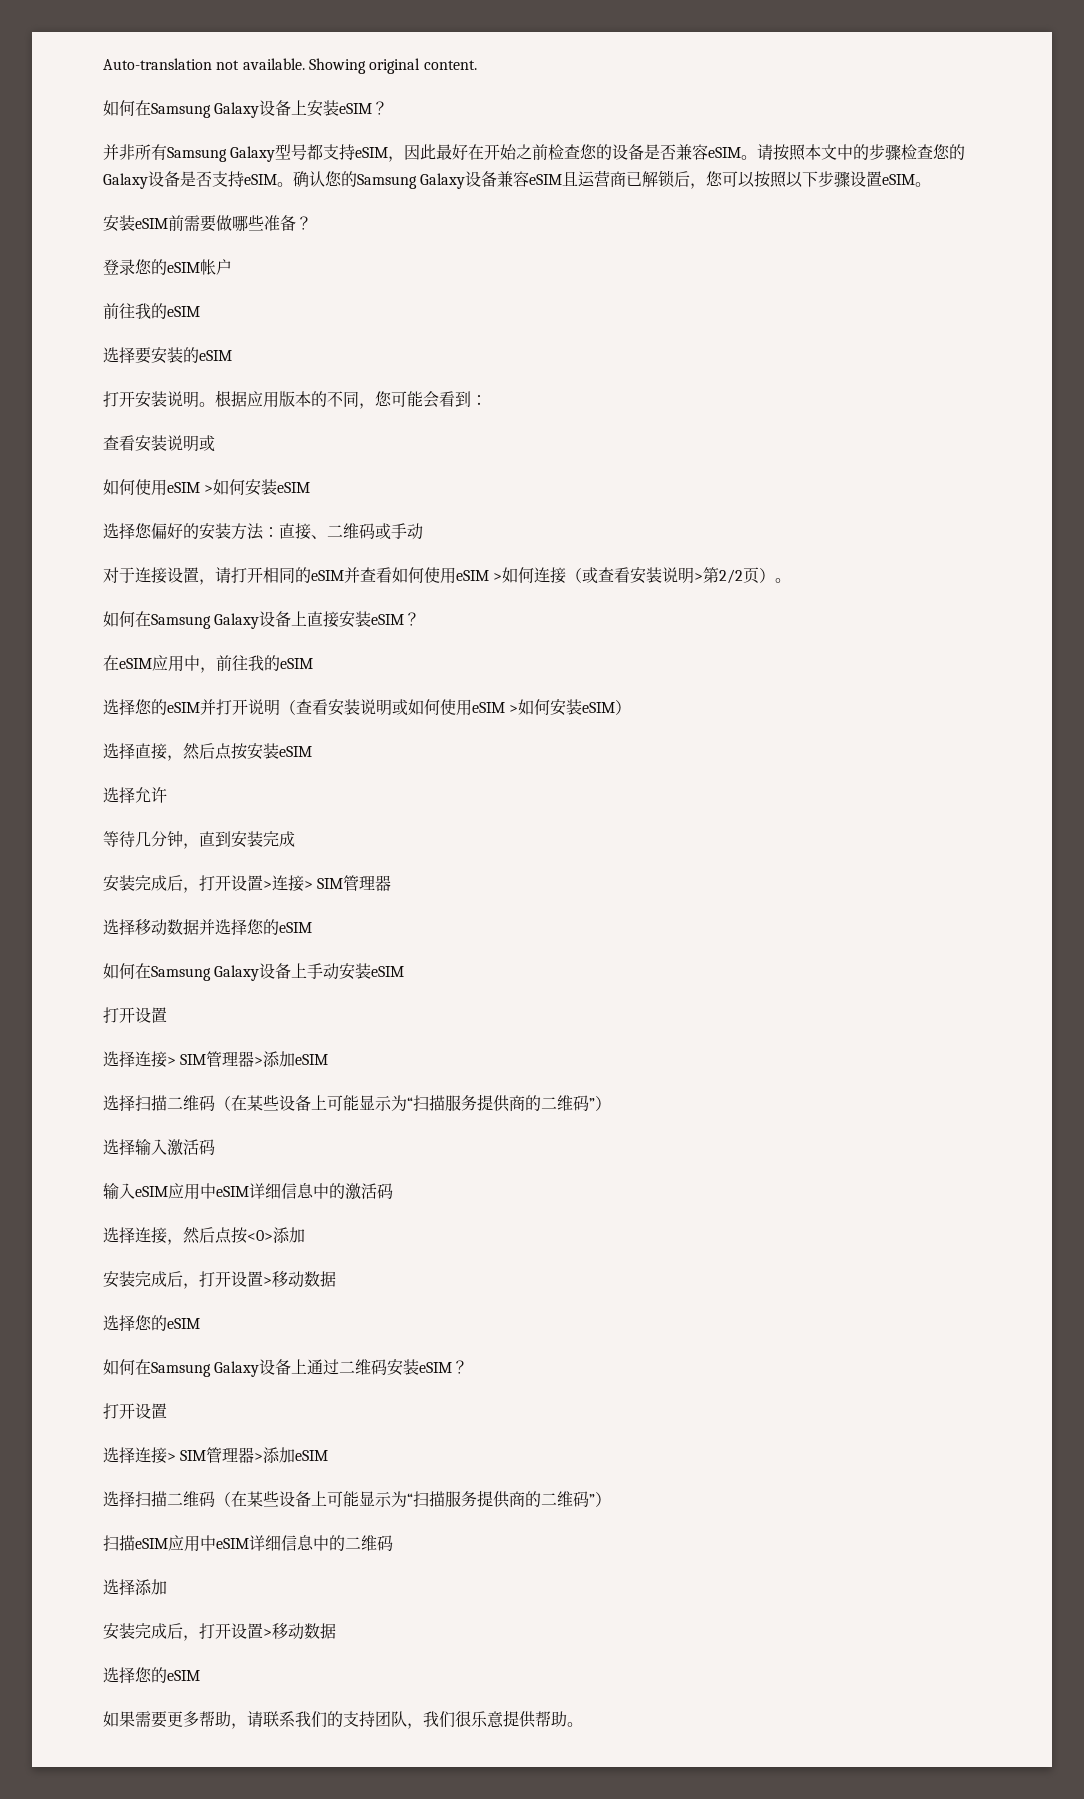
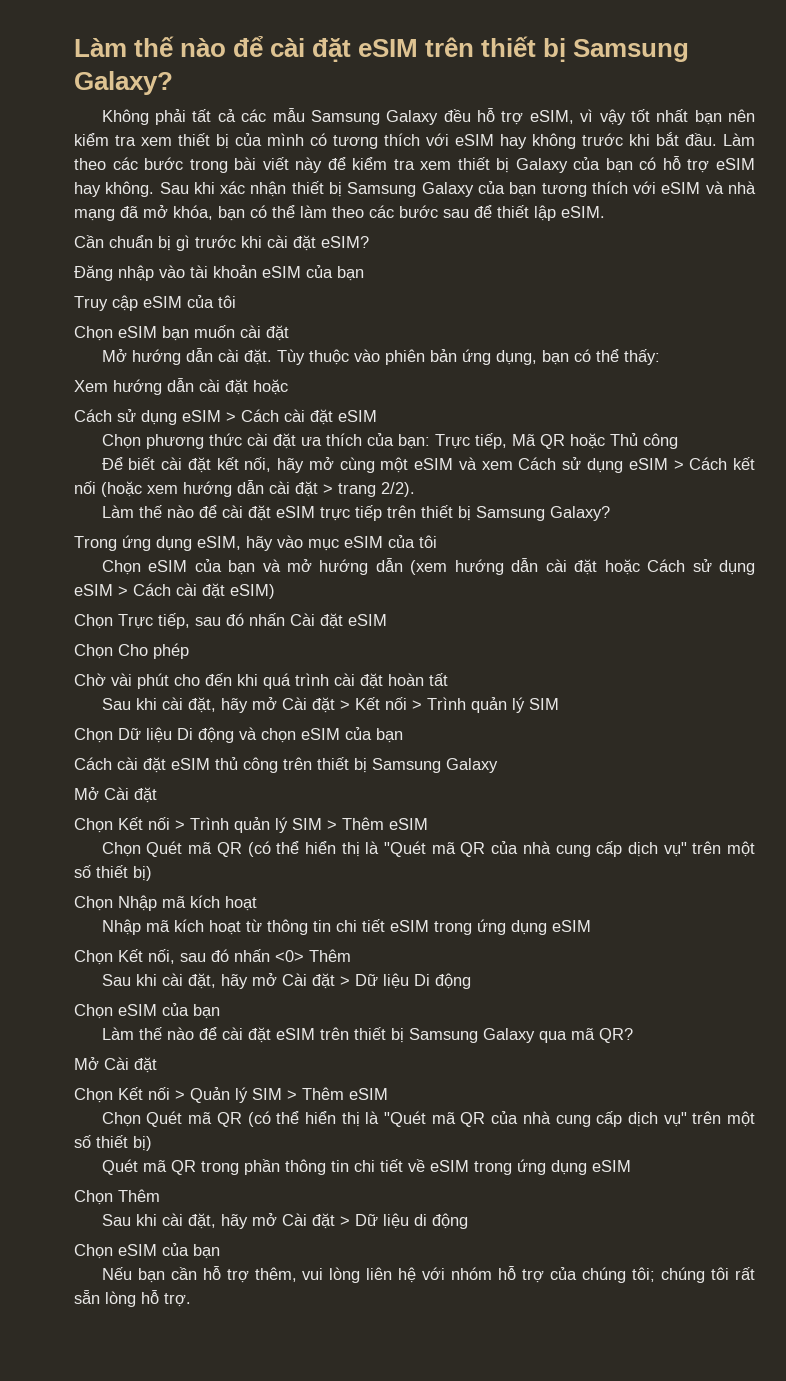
[103,58,477,74] [103,100,389,118] [103,144,966,162] [103,170,932,189] [103,215,312,232] [103,259,232,275] [103,303,200,319] [103,347,232,364] [103,390,487,409] [103,435,215,452] [103,479,311,496] [103,523,423,540] [103,567,792,585] [103,611,421,629] [103,655,313,673] [103,699,632,716] [103,743,312,761] [103,787,167,803] [103,831,295,849] [103,875,392,893] [103,919,312,936] [103,963,405,981] [103,1007,167,1023] [103,1051,329,1068] [103,1094,611,1112] [103,1139,215,1156] [103,1183,393,1200] [103,1227,305,1245] [103,1271,336,1289] [103,1315,200,1331] [103,1359,469,1377] [103,1403,167,1419] [103,1447,329,1464] [103,1490,611,1508] [103,1535,393,1552] [103,1579,167,1595] [103,1623,336,1641] [103,1667,200,1683] [103,1710,583,1729] Auto-translation not available. Showing original content. // 如何在Samsung Galaxy设备上安装eSIM？ // 并非所有Samsung Galaxy型号都支持eSIM，因此最好在开始之前检查您的设备是否兼容eSIM。请按照本文中的步骤检查您的Galaxy设备是否支持eSIM。确认您的Samsung Galaxy设备兼容eSIM且运营商已解锁后，您可以按照以下步骤设置eSIM。 // 安装eSIM前需要做哪些准备？ // 登录您的eSIM帐户 // 前往我的eSIM // 选择要安装的eSIM // 打开安装说明。根据应用版本的不同，您可能会看到： // 查看安装说明或 // 如何使用eSIM >如何安装eSIM // 选择您偏好的安装方法：直接、二维码或手动 // 对于连接设置，请打开相同的eSIM并查看如何使用eSIM >如何连接（或查看安装说明>第2/2页）。 // 如何在Samsung Galaxy设备上直接安装eSIM？ // 在eSIM应用中，前往我的eSIM // 选择您的eSIM并打开说明（查看安装说明或如何使用eSIM >如何安装eSIM） // 选择直接，然后点按安装eSIM // 选择允许 // 等待几分钟，直到安装完成 // 安装完成后，打开设置>连接> SIM管理器 // 选择移动数据并选择您的eSIM // 如何在Samsung Galaxy设备上手动安装eSIM // 打开设置 // 选择连接> SIM管理器>添加eSIM // 选择扫描二维码（在某些设备上可能显示为“扫描服务提供商的二维码”） // 选择输入激活码 // 输入eSIM应用中eSIM详细信息中的激活码 // 选择连接，然后点按<0>添加 // 安装完成后，打开设置>移动数据 // 选择您的eSIM // 如何在Samsung Galaxy设备上通过二维码安装eSIM？ // 打开设置 // 选择连接> SIM管理器>添加eSIM // 选择扫描二维码（在某些设备上可能显示为“扫描服务提供商的二维码”） // 扫描eSIM应用中eSIM详细信息中的二维码 // 选择添加 // 安装完成后，打开设置>移动数据 // 选择您的eSIM // 如果需要更多帮助，请联系我们的支持团队，我们很乐意提供帮助。 -> [74,36,690,62] [74,71,173,95] [101,108,755,125] [74,132,755,149] [74,156,755,173] [74,181,756,197] [74,205,605,221] [74,235,369,251] [74,265,364,281] [74,295,236,311] [74,325,289,341] [101,348,660,365] [74,378,288,395] [74,409,377,425] [101,433,678,449] [101,457,755,473] [74,480,415,497] [101,505,610,521] [74,535,437,551] [101,558,755,575] [74,583,275,599] [74,613,387,629] [74,643,189,659] [74,673,448,689] [101,697,559,713] [74,727,403,743] [74,757,498,773] [74,787,157,803] [74,817,428,833] [101,841,756,857] [74,865,152,881] [74,895,257,911] [101,919,591,935] [74,949,351,965] [101,973,471,989] [74,1003,220,1019] [101,1027,633,1043] [74,1057,157,1073] [74,1087,388,1103] [101,1111,756,1127] [74,1135,152,1151] [101,1159,631,1175] [74,1189,160,1205] [101,1213,468,1229] [74,1243,220,1259] [101,1266,756,1283] [74,1290,191,1307] Làm thế nào để cài đặt eSIM trên thiết bị Samsung Galaxy? // Không phải tất cả các mẫu Samsung Galaxy đều hỗ trợ eSIM, vì vậy tốt nhất bạn nên kiểm tra xem thiết bị của mình có tương thích với eSIM hay không trước khi bắt đầu. Làm theo các bước trong bài viết này để kiểm tra xem thiết bị Galaxy của bạn có hỗ trợ eSIM hay không. Sau khi xác nhận thiết bị Samsung Galaxy của bạn tương thích với eSIM và nhà mạng đã mở khóa, bạn có thể làm theo các bước sau để thiết lập eSIM. // Cần chuẩn bị gì trước khi cài đặt eSIM? // Đăng nhập vào tài khoản eSIM của bạn // Truy cập eSIM của tôi // Chọn eSIM bạn muốn cài đặt // Mở hướng dẫn cài đặt. Tùy thuộc vào phiên bản ứng dụng, bạn có thể thấy: // Xem hướng dẫn cài đặt hoặc // Cách sử dụng eSIM > Cách cài đặt eSIM // Chọn phương thức cài đặt ưa thích của bạn: Trực tiếp, Mã QR hoặc Thủ công // Để biết cài đặt kết nối, hãy mở cùng một eSIM và xem Cách sử dụng eSIM > Cách kết nối (hoặc xem hướng dẫn cài đặt > trang 2/2). // Làm thế nào để cài đặt eSIM trực tiếp trên thiết bị Samsung Galaxy? // Trong ứng dụng eSIM, hãy vào mục eSIM của tôi // Chọn eSIM của bạn và mở hướng dẫn (xem hướng dẫn cài đặt hoặc Cách sử dụng eSIM > Cách cài đặt eSIM) // Chọn Trực tiếp, sau đó nhấn Cài đặt eSIM // Chọn Cho phép // Chờ vài phút cho đến khi quá trình cài đặt hoàn tất // Sau khi cài đặt, hãy mở Cài đặt > Kết nối > Trình quản lý SIM // Chọn Dữ liệu Di động và chọn eSIM của bạn // Cách cài đặt eSIM thủ công trên thiết bị Samsung Galaxy // Mở Cài đặt // Chọn Kết nối > Trình quản lý SIM > Thêm eSIM // Chọn Quét mã QR (có thể hiển thị là "Quét mã QR của nhà cung cấp dịch vụ" trên một số thiết bị) // Chọn Nhập mã kích hoạt // Nhập mã kích hoạt từ thông tin chi tiết eSIM trong ứng dụng eSIM // Chọn Kết nối, sau đó nhấn <0> Thêm // Sau khi cài đặt, hãy mở Cài đặt > Dữ liệu Di động // Chọn eSIM của bạn // Làm thế nào để cài đặt eSIM trên thiết bị Samsung Galaxy qua mã QR? // Mở Cài đặt // Chọn Kết nối > Quản lý SIM > Thêm eSIM // Chọn Quét mã QR (có thể hiển thị là "Quét mã QR của nhà cung cấp dịch vụ" trên một số thiết bị) // Quét mã QR trong phần thông tin chi tiết về eSIM trong ứng dụng eSIM // Chọn Thêm // Sau khi cài đặt, hãy mở Cài đặt > Dữ liệu di động // Chọn eSIM của bạn // Nếu bạn cần hỗ trợ thêm, vui lòng liên hệ với nhóm hỗ trợ của chúng tôi; chúng tôi rất sẵn lòng hỗ trợ.

